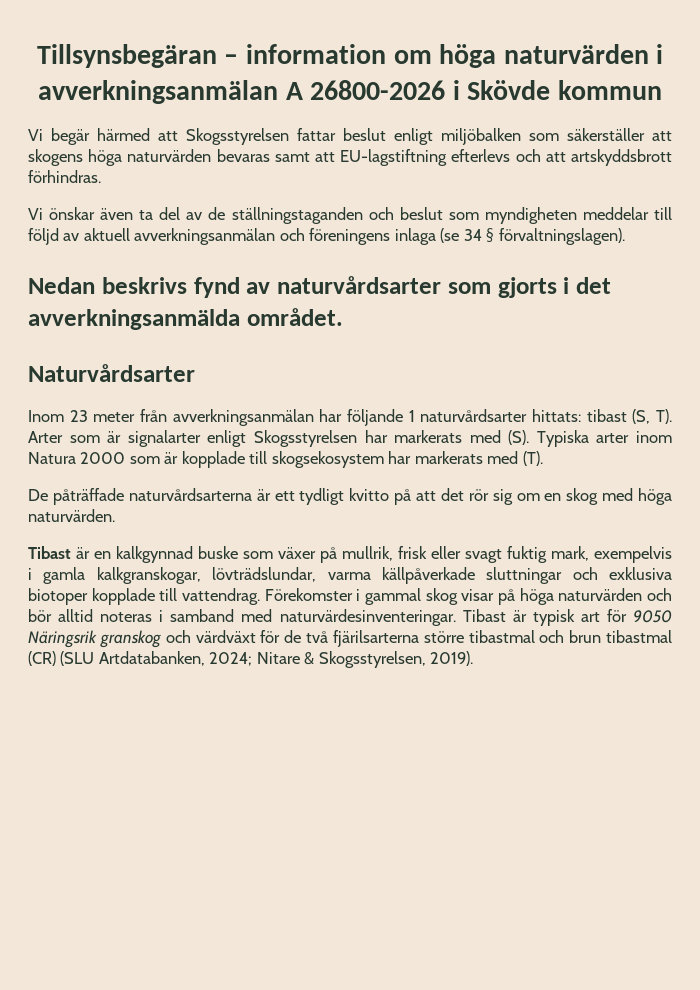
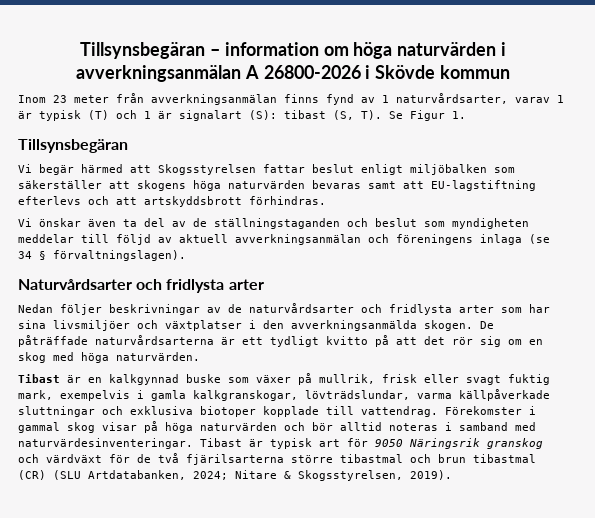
(662, 90) none -> [18,93,564,105] [18,110,466,121] [18,139,128,153] // Inom 23 meter från avverkningsanmälan finns fynd av 1 naturvårdsarter, varav 1 är typisk (T) och 1 är signalart (S): tibast (S, T). Se Figur 1. // Tillsynsbegäran
[28,276,611,298] [28,308,343,330] [28,364,195,382] [28,409,672,426] [28,430,672,447] [28,451,543,468] Nedan beskrivs fynd av naturvårdsarter som gjorts i det avverkningsanmälda området. // Naturvårdsarter // Inom 23 meter från avverkningsanmälan har följande 1 naturvårdsarter hittats: tibast (S, T). Arter som är signalarter enligt Skogsstyrelsen har markerats med (S). Typiska arter inom Natura 2000 som är kopplade till skogsekosystem har markerats med (T). // -> [18,279,264,293] [18,303,550,315] [18,320,473,331] Naturvårdsarter och fridlysta arter // Nedan följer beskrivningar av de naturvårdsarter och fridlysta arter som har sina livsmiljöer och växtplatser i den avverkningsanmälda skogen.

